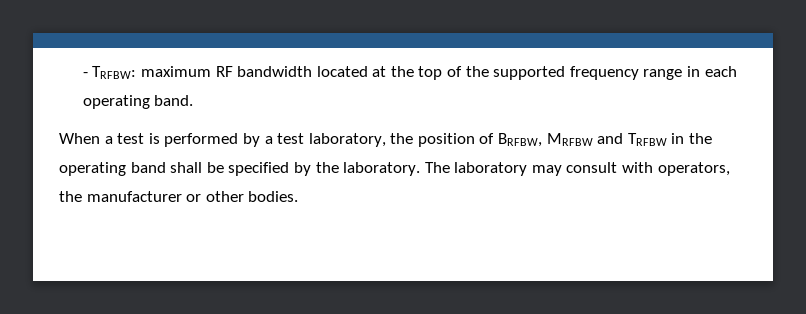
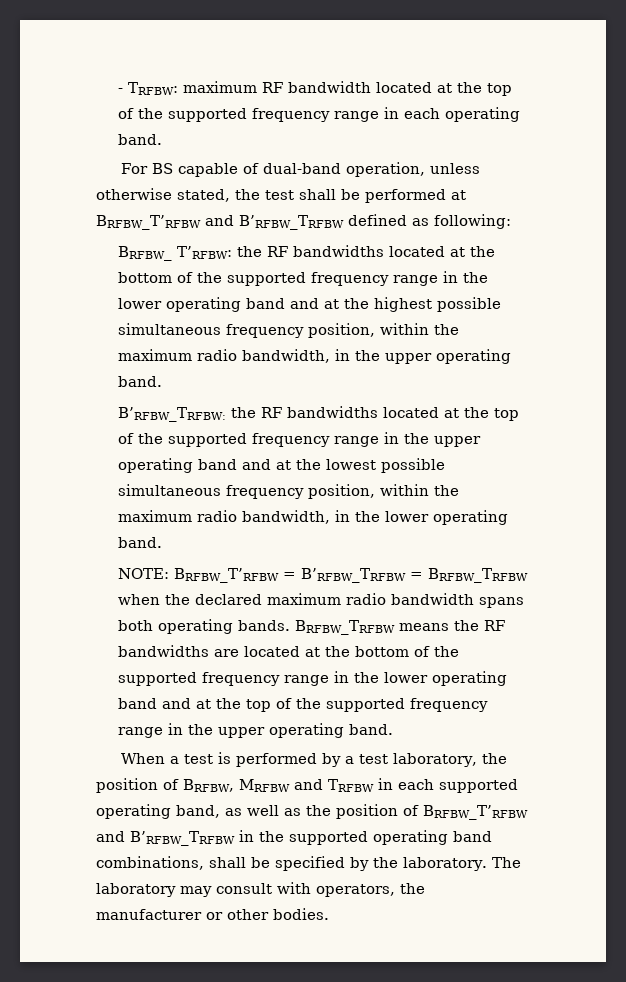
(194, 100) none -> [120,162,480,177] [96,188,466,203] [96,214,511,230] [117,245,495,261] [117,271,488,286] [117,297,501,312] [117,323,459,338] [117,349,511,364] [117,376,162,387] [117,406,519,422] [117,432,481,447] [117,458,445,473] [117,484,459,499] [117,510,508,525] [117,537,162,548] [117,568,528,583] [117,593,524,608] [117,619,505,635] [117,645,459,657] [117,671,507,686] [117,698,488,712] [117,723,393,738] // For BS capable of dual-band operation, unless otherwise stated, the test shall be performed at BRFBW_T’RFBW and B’RFBW_TRFBW defined as following: // BRFBW_ T’RFBW: the RF bandwidths located at the bottom of the supported frequency range in the lower operating band and at the highest possible simultaneous frequency position, within the maximum radio bandwidth, in the upper operating band. // B’RFBW_TRFBW: the RF bandwidths located at the top of the supported frequency range in the upper operating band and at the lowest possible simultaneous frequency position, within the maximum radio bandwidth, in the lower operating band. // NOTE: BRFBW_T’RFBW = B’RFBW_TRFBW = BRFBW_TRFBW when the declared maximum radio bandwidth spans both operating bands. BRFBW_TRFBW means the RF bandwidths are located at the bottom of the supported frequency range in the lower operating band and at the top of the supported frequency range in the upper operating band.
[689,133,713,144] [59,162,166,176] the operating band -> [398,779,518,793] [96,804,528,820] [96,830,492,846] [96,856,204,870] each supported operating band, as well as the position of BRFBW_T’RFBW and B’RFBW_TRFBW in the supported operating band combinations,

